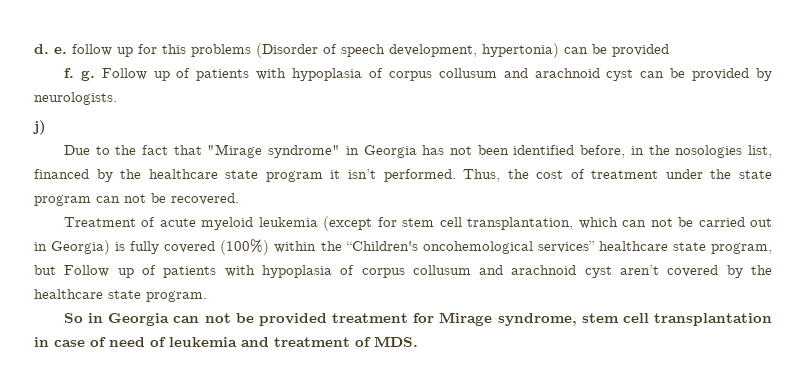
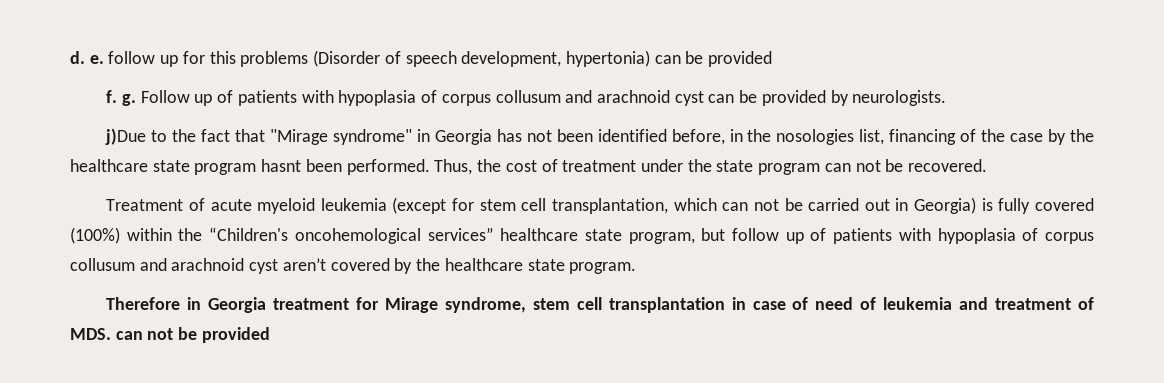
[33,120,46,135] [63,145,90,155] j) // Due -> [105,128,147,145] j)Due
[34,169,89,179] financed -> [889,129,1044,145] financing of the case
[330,169,376,179] it isn’t -> [261,159,342,172] hasnt been
[64,265,110,277] Follow -> [732,228,780,241] follow
[63,313,327,326] So in Georgia can not be provided -> [106,297,267,313] Therefore in Georgia
(418, 341) none -> [115,327,270,343] can not be provided

